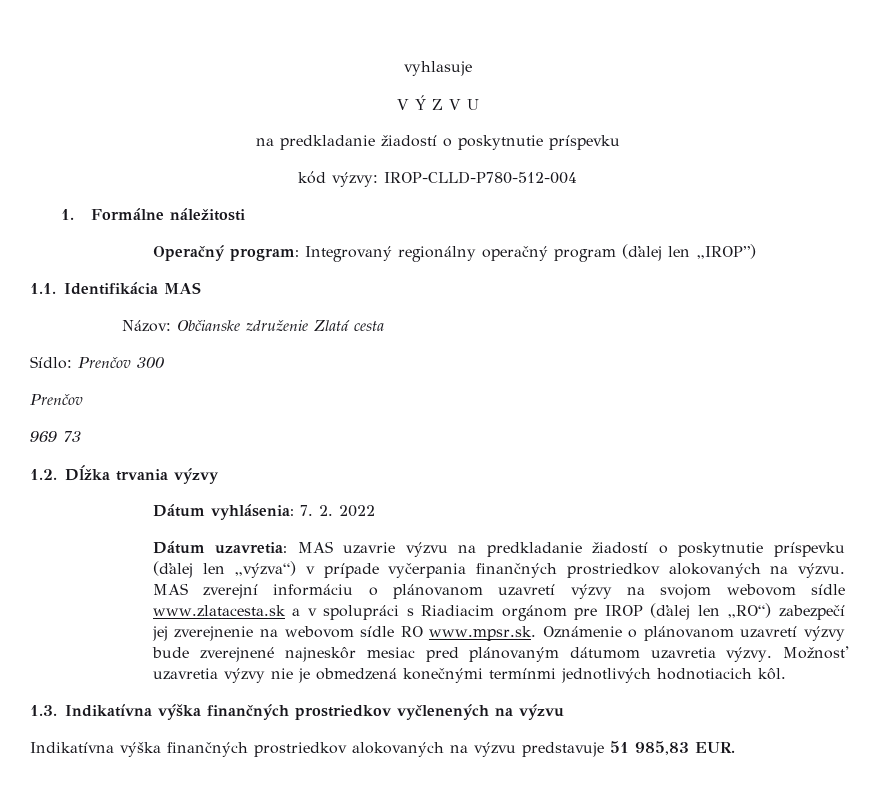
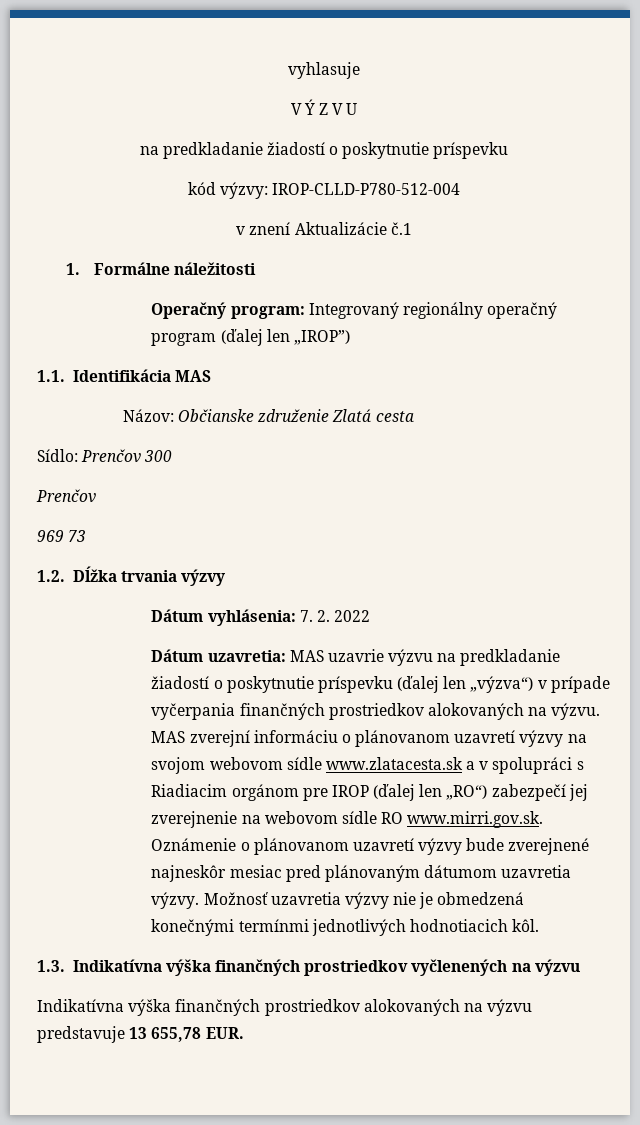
(577, 177) none -> [236,222,412,235] // v znení Aktualizácie č.1
[429,626,537,641] www.mpsr.sk. -> [407,811,544,828] www.mirri.gov.sk.
[610,741,689,755] 51 985,83 -> [129,1027,202,1042] 13 655,78

